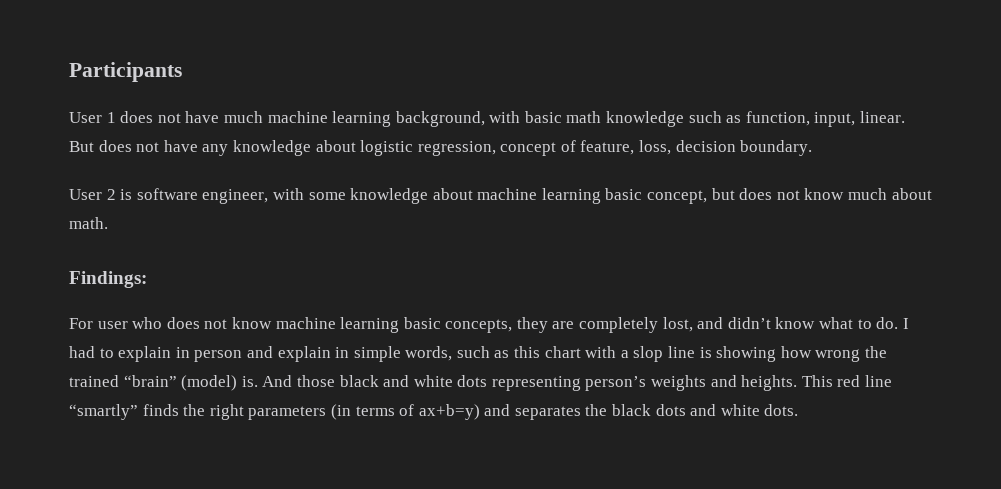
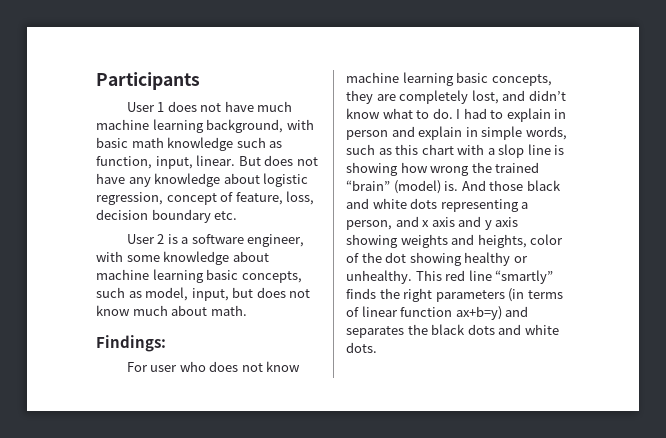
[740,140,813,156] boundary. -> [151,209,238,223] boundary etc.
(133, 194) none -> [181,237,189,244] a
[647,190,708,204] concept, -> [241,271,302,283] [96,287,229,301] concepts, such as model, input,
[585,375,798,391] person’s weights and heights. -> [521,202,529,209] [346,216,519,230] [346,234,564,248] [346,252,528,266] [346,270,412,284] a person, and x axis and y axis showing weights and heights, color of the dot showing healthy or unhealthy.
(415, 410) none -> [361,306,453,317] linear function

